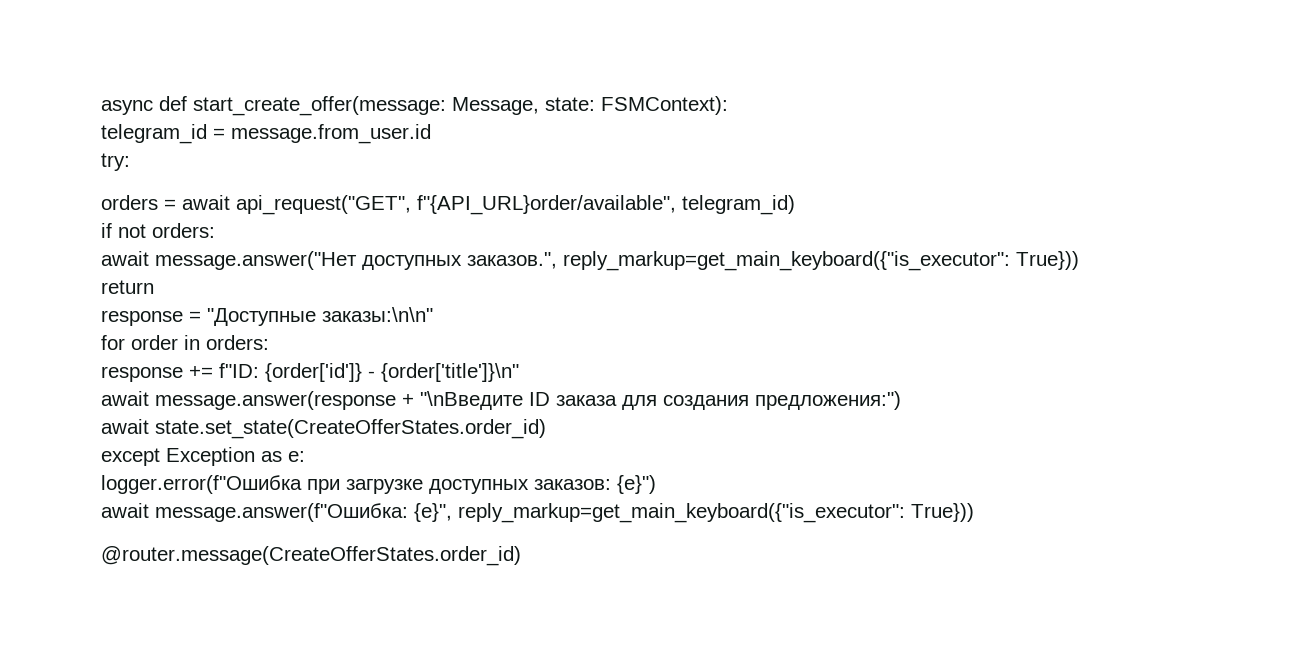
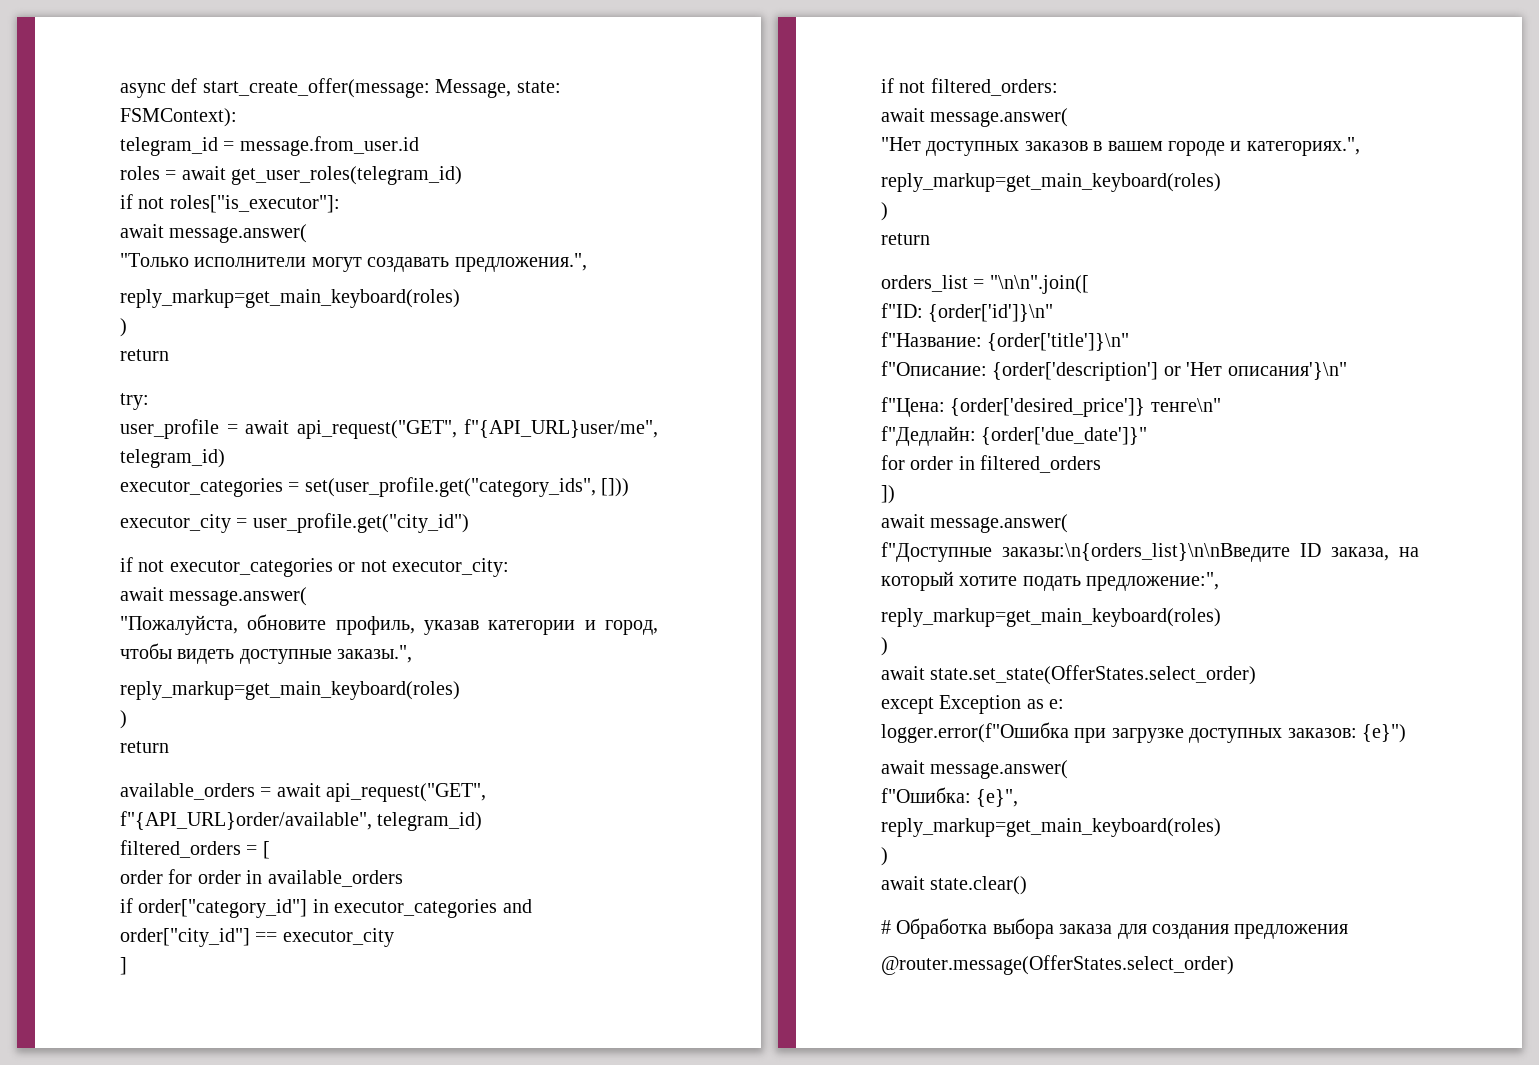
[101,153,130,171] [101,195,158,210] try: // orders -> [120,166,463,185] [120,194,340,213] [120,224,308,243] [120,253,587,272] [120,289,460,308] [120,318,127,337] [120,349,169,361] [120,393,149,410] [120,419,658,439] [120,449,225,468] [120,477,630,497] [120,513,469,533] [120,557,509,577] [120,587,308,606] [120,614,658,635] [120,643,413,664] [120,681,460,700] [120,710,127,729] [120,741,169,753] [120,783,255,800] roles = await get_user_roles(telegram_id) // if not roles["is_executor"]: // await message.answer( // "Только исполнители могут создавать предложения.", // reply_markup=get_main_keyboard(roles) // ) // return // try: // user_profile = await api_request("GET", f"{API_URL}user/me", telegram_id) // executor_categories = set(user_profile.get("category_ids", [])) // executor_city = user_profile.get("city_id") // if not executor_categories or not executor_city: // await message.answer( // "Пожалуйста, обновите профиль, указав категории и город, чтобы видеть доступные заказы.", // reply_markup=get_main_keyboard(roles) // ) // return // available_orders
[101,223,215,238] [101,251,1079,271] [101,280,154,294] [101,307,433,326] [101,335,269,350] [101,363,519,382] [101,391,901,410] [101,419,546,439] // if not orders: // await message.answer("Нет доступных заказов.", reply_markup=get_main_keyboard({"is_executor": True})) // return // response = "Доступные заказы:\n\n" // for order in orders: // response += f"ID: {order['id']} - {order['title']}\n" // await message.answer(response + "\nВведите ID заказа для создания предложения:") // await state.set_state(CreateOfferStates.order_id) -> [120,840,270,859] [120,869,403,887] [120,898,532,918] [120,928,394,947] [120,957,127,975] [881,78,1058,96] [881,108,1069,127] [881,137,1360,156] [881,173,1221,192] [881,202,888,221] [881,233,930,245] [881,275,1089,294] [881,303,1054,322] [881,332,1130,351] [881,361,1347,381] [881,397,1221,417] [881,426,1148,446] [881,455,1102,473] [881,485,895,504] [881,514,1069,533] [881,542,1419,562] [881,571,1220,591] [881,608,1221,627] [881,637,888,656] [881,665,1257,685] // filtered_orders = [ // order for order in available_orders // if order["category_id"] in executor_categories and order["city_id"] == executor_city // ] // if not filtered_orders: // await message.answer( // "Нет доступных заказов в вашем городе и категориях.", // reply_markup=get_main_keyboard(roles) // ) // return // orders_list = "\n\n".join([ // f"ID: {order['id']}\n" // f"Название: {order['title']}\n" // f"Описание: {order['description'] or 'Нет описания'}\n" // f"Цена: {order['desired_price']} тенге\n" // f"Дедлайн: {order['due_date']}" // for order in filtered_orders // ]) // await message.answer( // f"Доступные заказы:\n{orders_list}\n\nВведите ID заказа, на который хотите подать предложение:", // reply_markup=get_main_keyboard(roles) // ) // await state.set_state(OfferStates.select_order)
[155,503,408,522] message.answer(f"Ошибка: -> [930,760,1069,779] [881,787,971,803] message.answer( // f"Ошибка:
[458,503,974,523] [101,546,521,566] reply_markup=get_main_keyboard({"is_executor": True})) // @router.message(CreateOfferStates.order_id) -> [881,818,1221,837] [881,847,888,866] [881,876,1028,895] [881,918,1349,939] [881,955,1234,975] // reply_markup=get_main_keyboard(roles) // ) // await state.clear() // # Обработка выбора заказа для создания предложения // @router.message(OfferStates.select_order)

